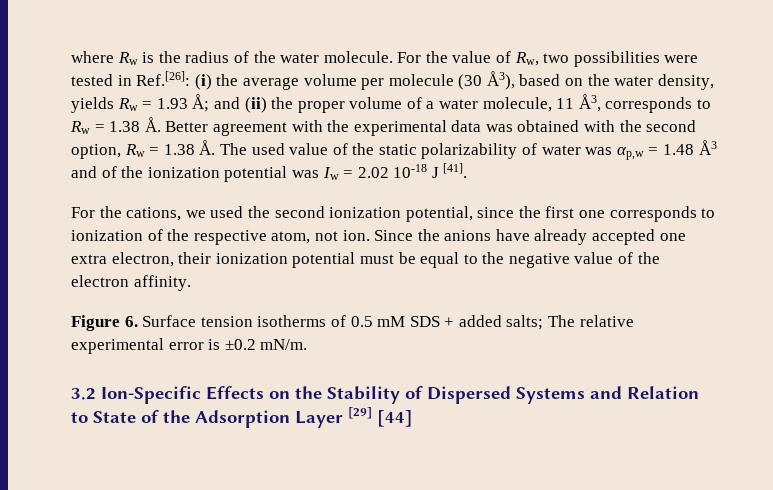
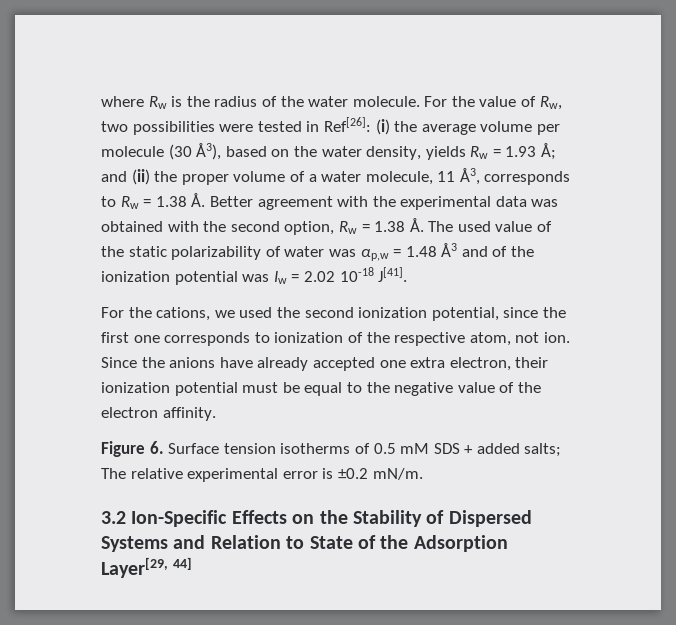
[136,71,191,86] Ref.[26]: -> [323,117,371,132] Ref[26]:
[431,163,468,178] J [41]. -> [378,267,408,282] J[41].
[295,407,413,428] Layer [29] [44] -> [101,557,193,578] Layer[29, 44]

